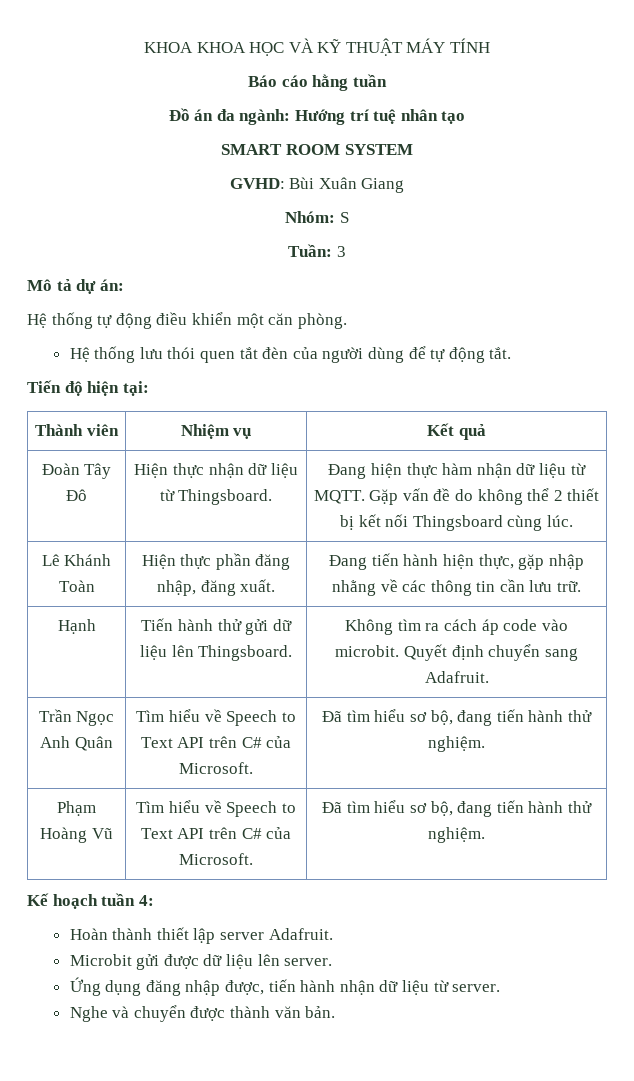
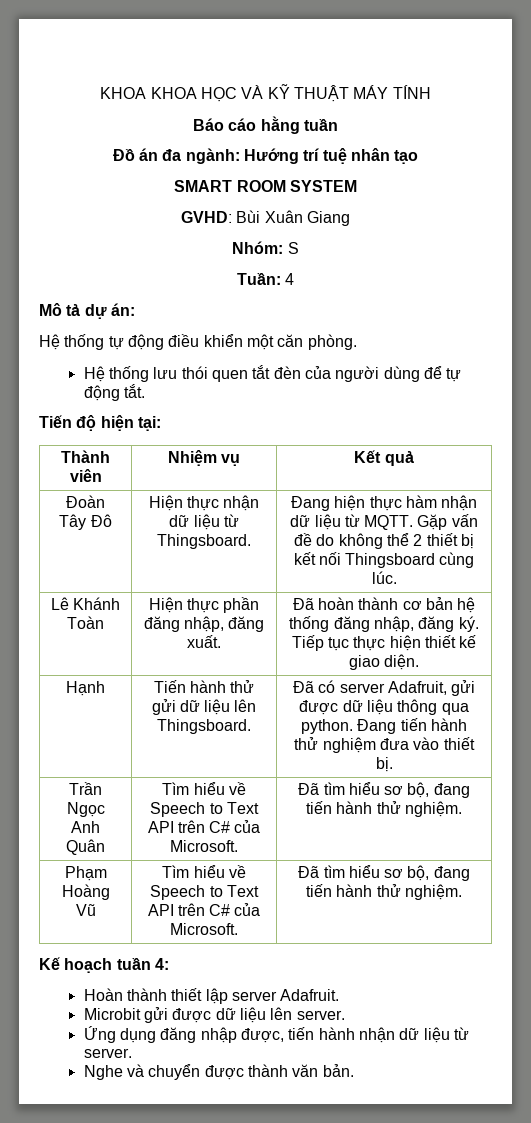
[336,246,346,257] 3 -> [285,273,295,285] 4
[329,553,584,570] [331,579,582,596] Đang tiến hành hiện thực, gặp nhập nhằng về các thông tin cần lưu trữ. -> [292,597,476,613] [289,616,479,632] [291,635,477,651] [348,654,420,670] Đã hoàn thành cơ bản hệ thống đăng nhập, đăng ký. Tiếp tục thực hiện thiết kế giao diện.
[345,619,568,635] [335,644,578,661] [424,671,489,683] Không tìm ra cách áp code vào microbit. Quyết định chuyển sang Adafruit. -> [292,680,476,696] [299,699,469,715] [301,718,467,734] [294,737,475,753] [375,757,393,772] Đã có server Adafruit, gửi được dữ liệu thông qua python. Đang tiến hành thử nghiệm đưa vào thiết bị.

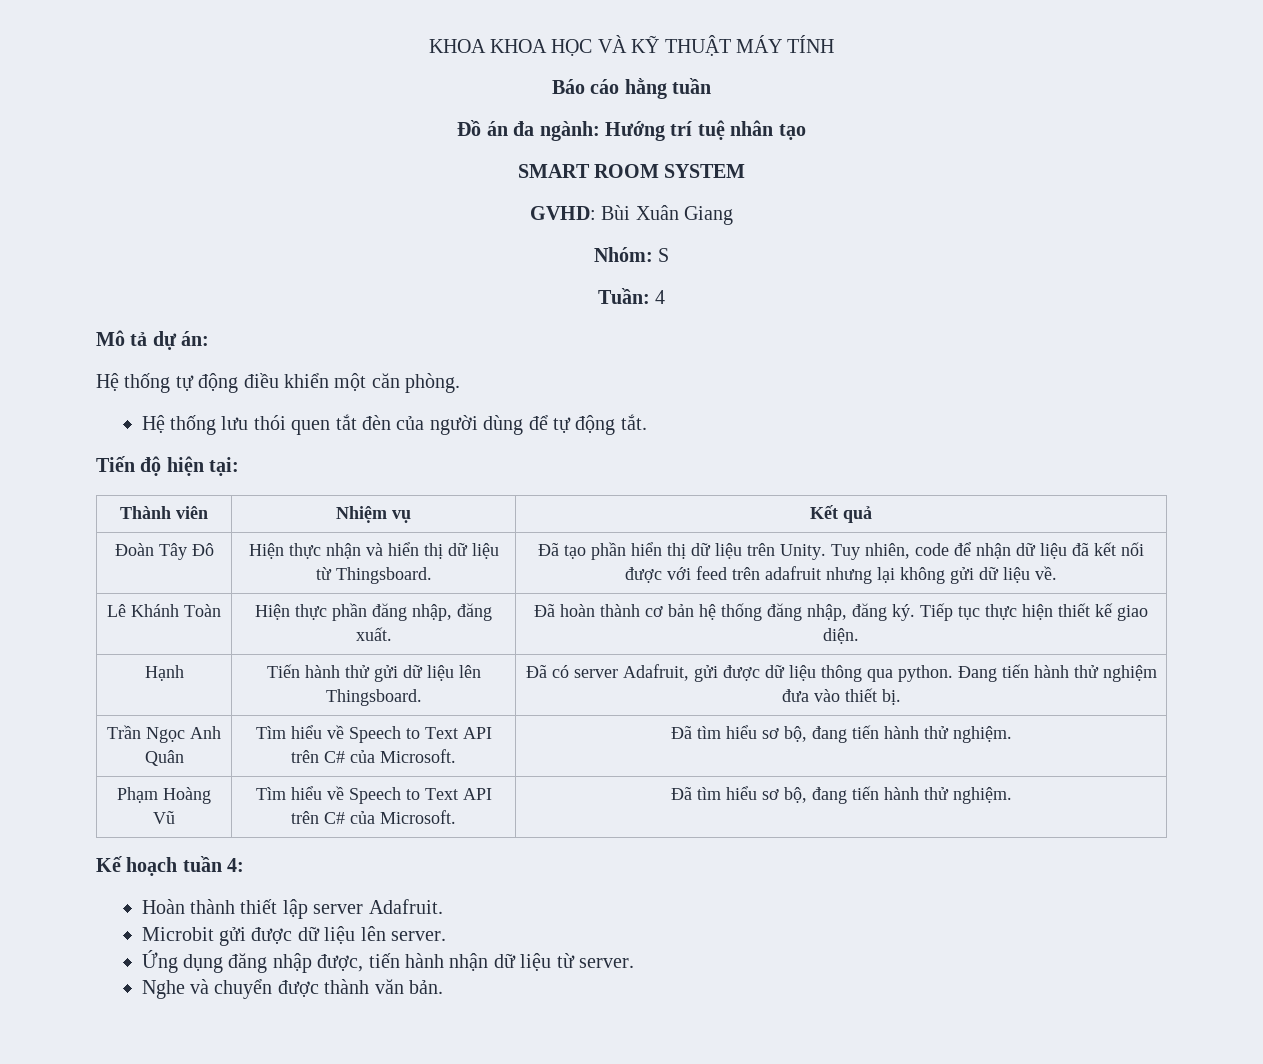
(260, 503) none -> [365,542,443,559] và hiển thị
[290,495,478,511] [290,514,478,530] [294,533,474,549] [293,552,475,568] [371,571,397,584] Đang hiện thực hàm nhận dữ liệu từ MQTT. Gặp vấn đề do không thể 2 thiết bị kết nối Thingsboard cùng lúc. -> [538,542,1144,560] [625,566,1057,584] Đã tạo phần hiển thị dữ liệu trên Unity. Tuy nhiên, code để nhận dữ liệu đã kết nối được với feed trên adafruit nhưng lại không gửi dữ liệu về.

